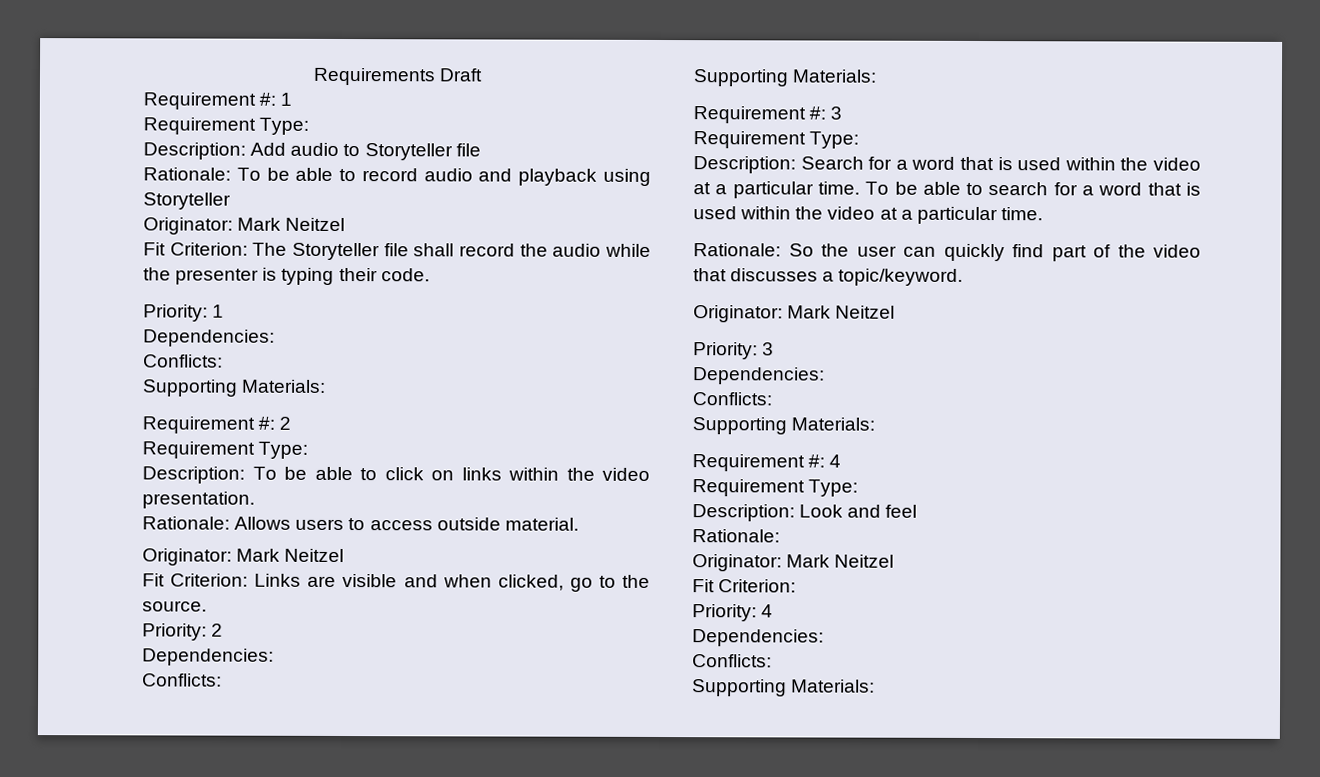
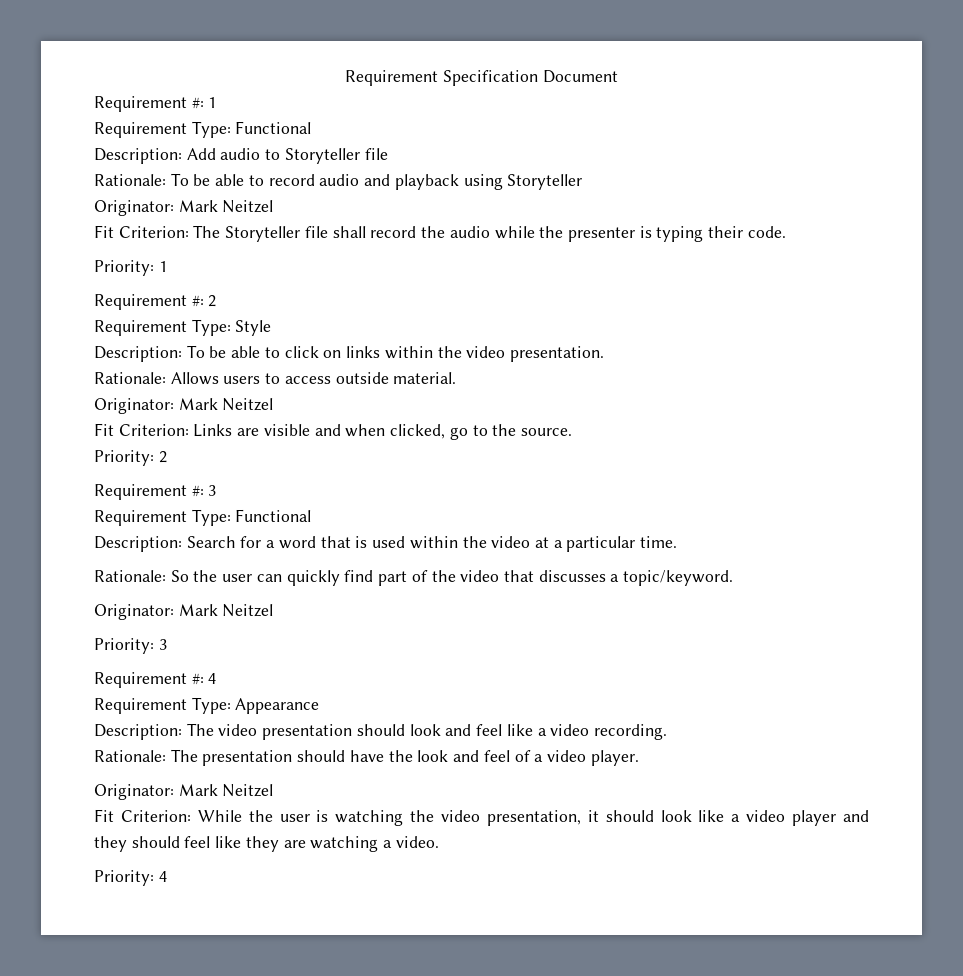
[312,67,484,86] Requirements Draft -> [345,70,618,86] Requirement Specification Document
(310, 126) none -> [235,121,312,134] Functional
[143,329,275,347] [143,354,223,368] [142,379,327,397] // Dependencies: // Conflicts: // Supporting Materials: -> (167, 266) none
(309, 450) none -> [235,320,272,336] Style
[142,648,274,666] [142,673,222,687] [693,69,878,87] // Dependencies: // Conflicts: // Supporting Materials: -> (167, 457) none
(860, 140) none -> [235,509,312,522] Functional
[865,181,1201,196] [693,206,1043,225] To be able to search for a word that is used within the video at a particular time. -> (678, 542) none
[693,367,825,385] [692,392,772,406] [692,417,876,435] // Dependencies: // Conflicts: // Supporting Materials: -> (167, 644) none
[692,504,918,522] [692,529,780,543] [692,554,895,572] [692,579,797,593] [692,604,774,622] [692,629,824,647] [692,654,772,668] [692,679,876,697] // Description: Look and feel // Rationale: // Originator: Mark Neitzel // Fit Criterion: // Priority: 4 // Dependencies: // Conflicts: // Supporting Materials: -> [235,698,320,714] [94,723,667,740] [94,749,639,766] [94,784,274,800] [94,809,869,826] [94,836,439,852] [94,870,167,886] Appearance // Description: The video presentation should look and feel like a video recording. // Rationale: The presentation should have the look and feel of a video player. // Originator: Mark Neitzel // Fit Criterion: While the user is watching the video presentation, it should look like a video player and they should feel like they are watching a video. // Priority: 4

